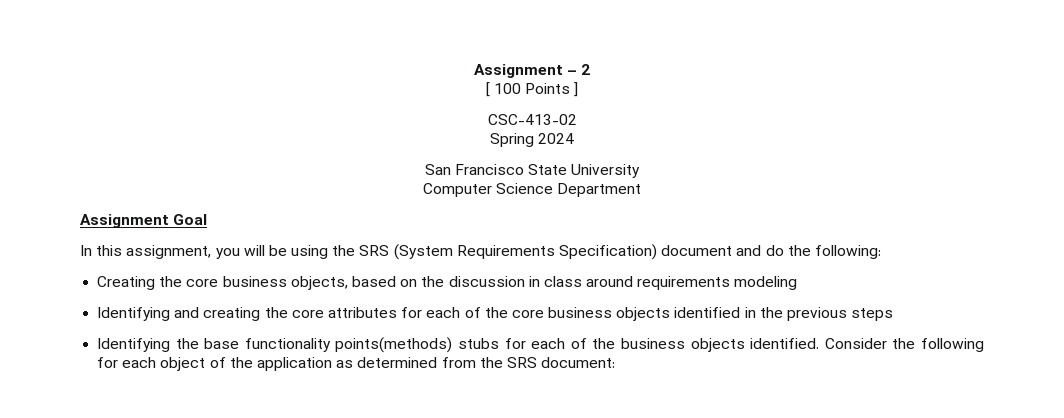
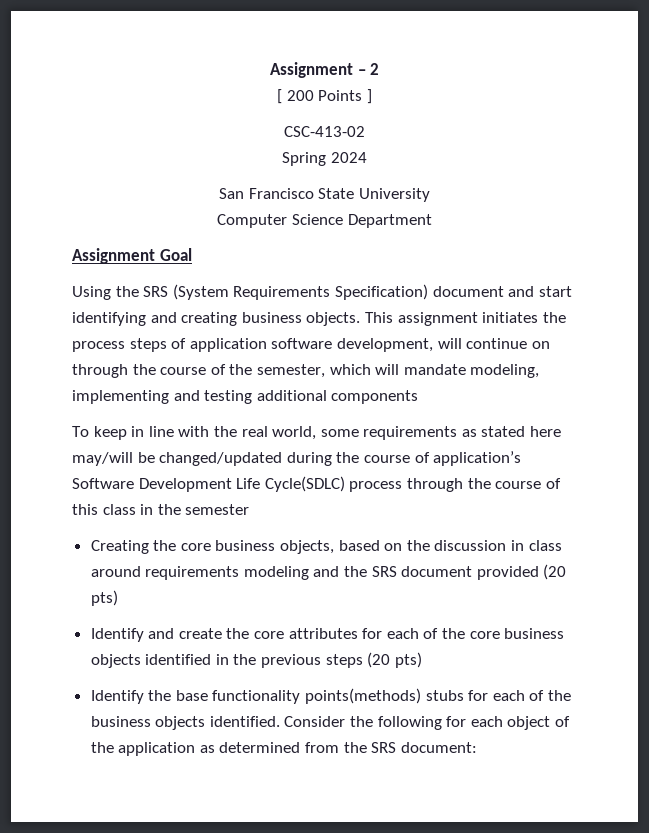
[493,83,521,94] 100 -> [286,90,314,101] 200
[80,245,329,259] In this assignment, you will be using -> [72,286,111,300] Using
[765,245,881,259] do the following: -> [538,286,572,297] [72,312,566,326] [72,338,550,352] [72,364,540,378] [72,390,419,404] [72,426,562,440] [72,451,522,466] [72,476,561,492] [72,504,250,515] start identifying and creating business objects. This assignment initiates the process steps of application software development, will continue on through the course of the semester, which will mandate modeling, implementing and testing additional components // To keep in line with the real world, some requirements as stated here may/will be changed/updated during the course of application’s Software Development Life Cycle(SDLC) process through the course of this class in the semester
[97,307,261,321] // Identifying and creating -> [313,564,567,580] [90,590,118,606] [90,628,222,642] and the SRS document provided (20 pts) // Identify and create
[97,338,171,352] // Identifying -> [367,652,422,668] [90,690,144,704] (20 pts) // Identify

